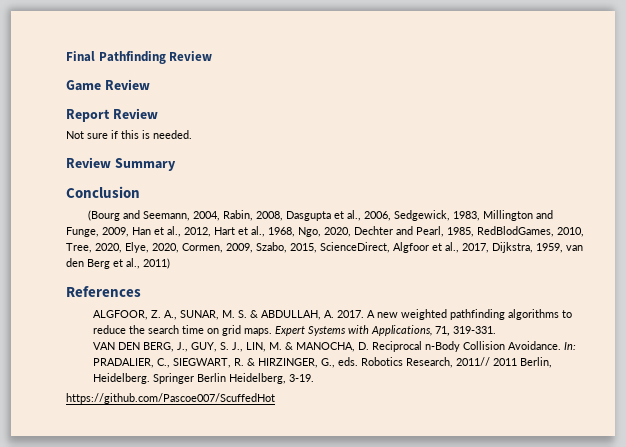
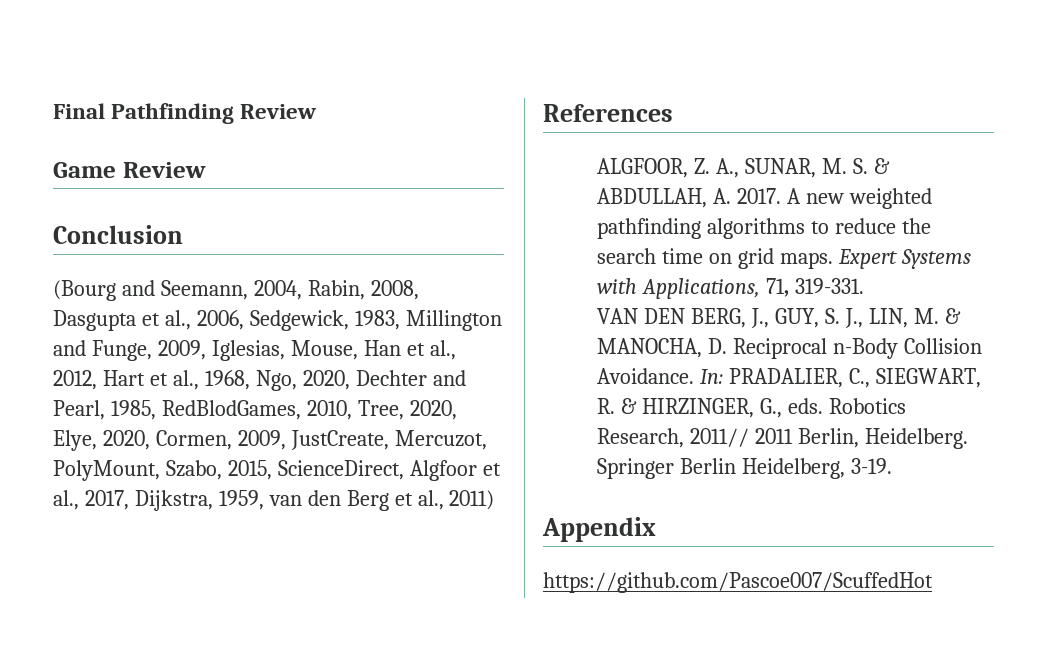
[66,108,158,122] [66,130,192,139] [66,157,176,171] // Report Review // Not sure if this is needed. // Review Summary -> (206, 170) none
(129, 232) none -> [211,340,358,361] Iglesias, Mouse,
(253, 248) none -> [290,430,487,450] [53,460,160,481] JustCreate, Mercuzot, PolyMount,
(315, 378) none -> [542,517,656,542] // Appendix

